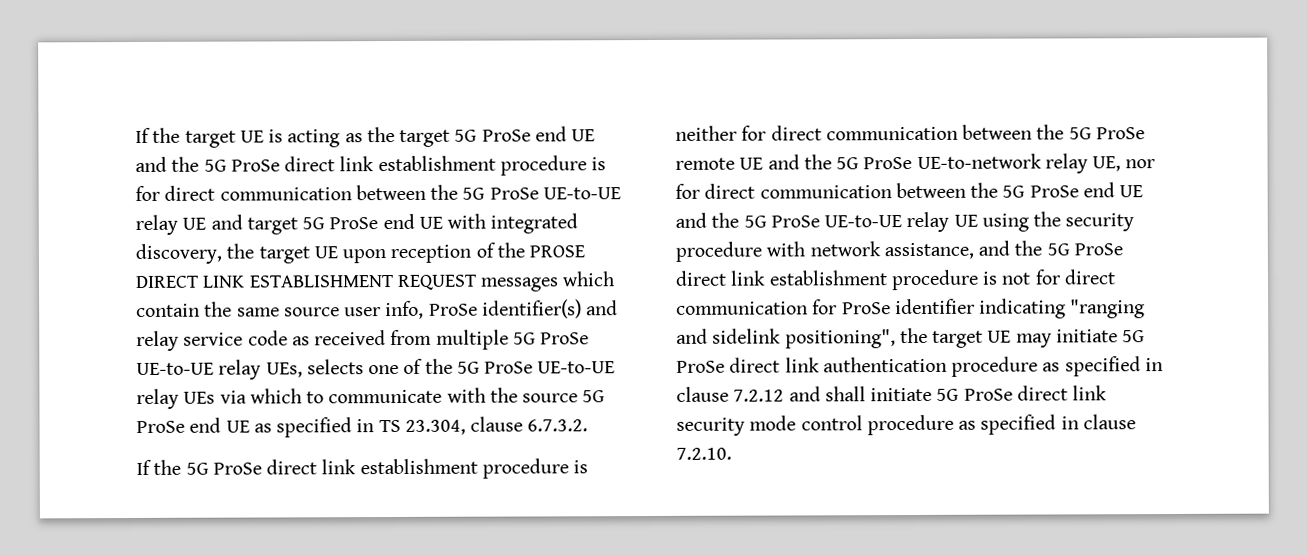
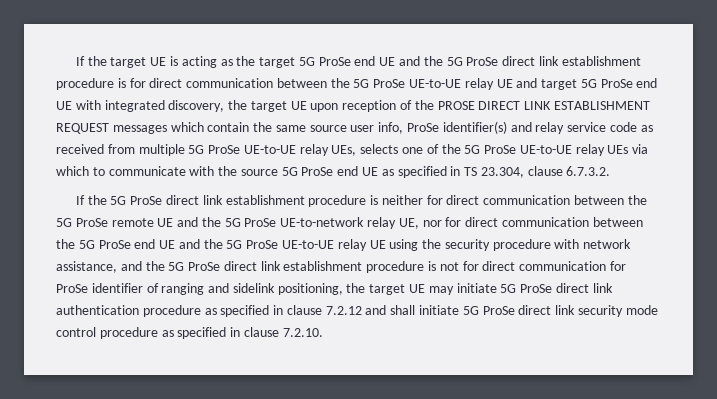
[979,298,1146,319] indicating "ranging -> [146,283,205,295] of ranging
[784,329,896,349] positioning", -> [277,283,343,295] positioning,

